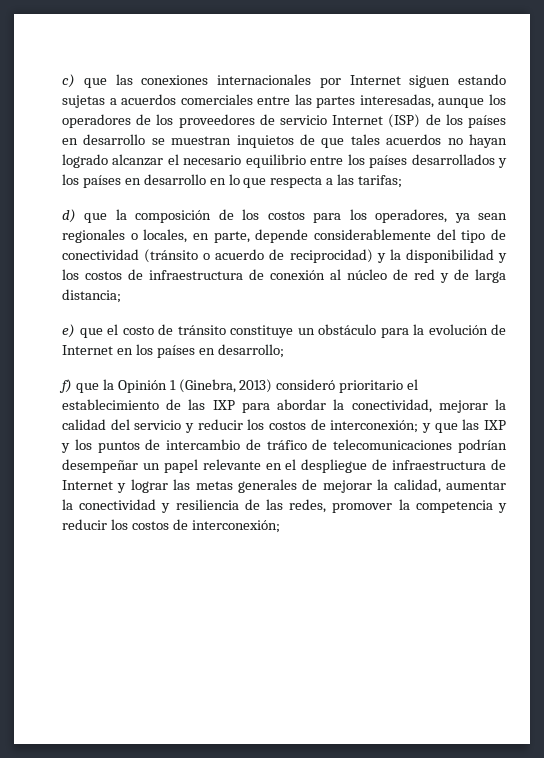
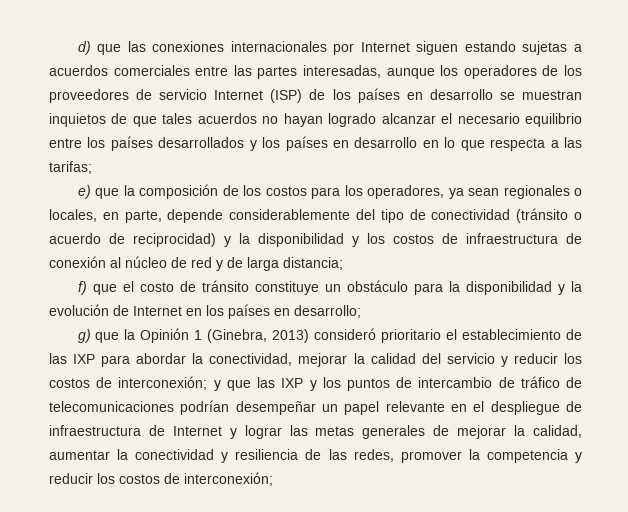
[62,74,75,88] c) -> [77,41,91,55] d)
[62,209,76,223] d) -> [77,185,91,199] e)
[62,324,75,338] e) -> [77,281,87,295] f)
(424, 329) none -> [465,281,582,295] disponibilidad y la
[59,379,72,393] f) -> [77,329,91,343] g)

